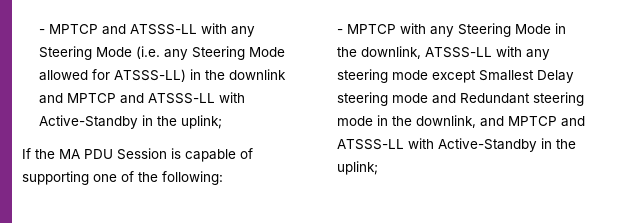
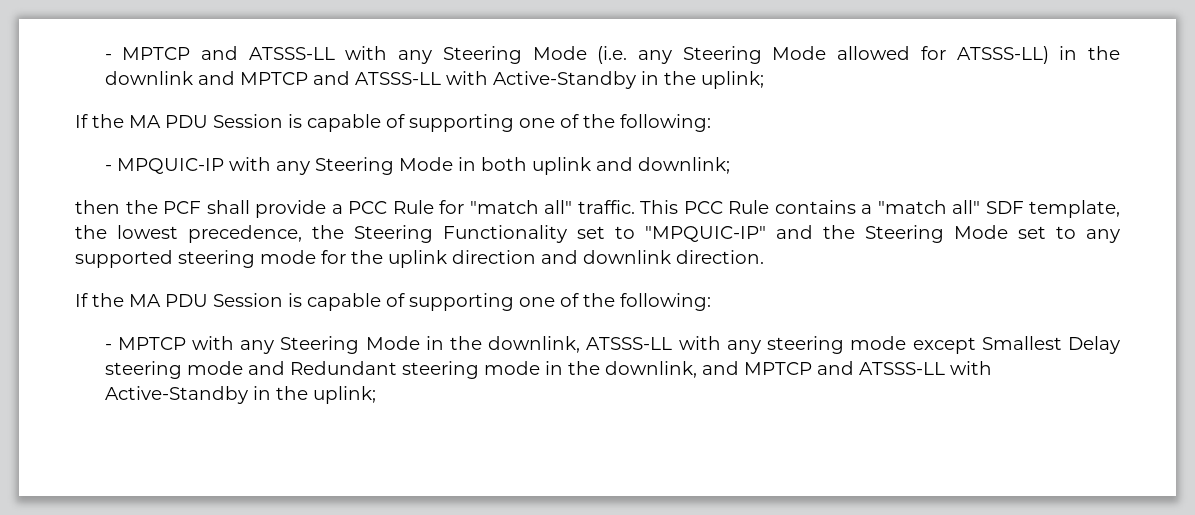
(223, 178) none -> [104,157,730,175] [75,200,1120,218] [75,225,1120,243] [75,250,764,268] [75,293,711,311] // - MPQUIC-IP with any Steering Mode in both uplink and downlink; // then the PCF shall provide a PCC Rule for "match all" traffic. This PCC Rule contains a "match all" SDF template, the lowest precedence, the Steering Functionality set to "MPQUIC-IP" and the Steering Mode set to any supported steering mode for the uplink direction and downlink direction. // If the MA PDU Session is capable of supporting one of the following:

